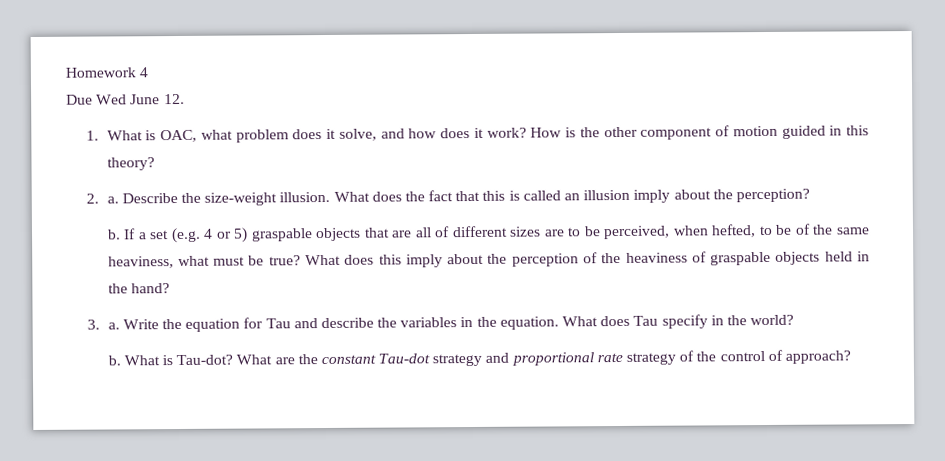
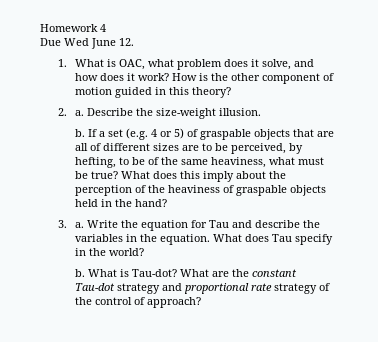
[333,188,810,203] What does the fact that this is called an illusion imply about the perception? -> (262, 112) none
(249, 235) none -> [187,129,199,137] of
[672,224,757,238] when hefted, -> [289,143,304,154] [75,157,117,168] by hefting,

